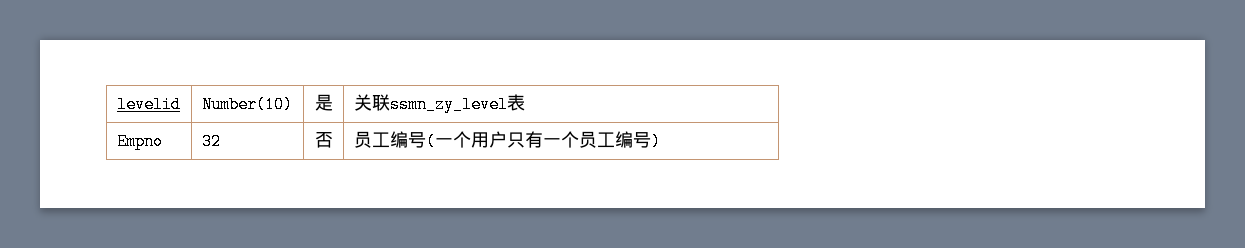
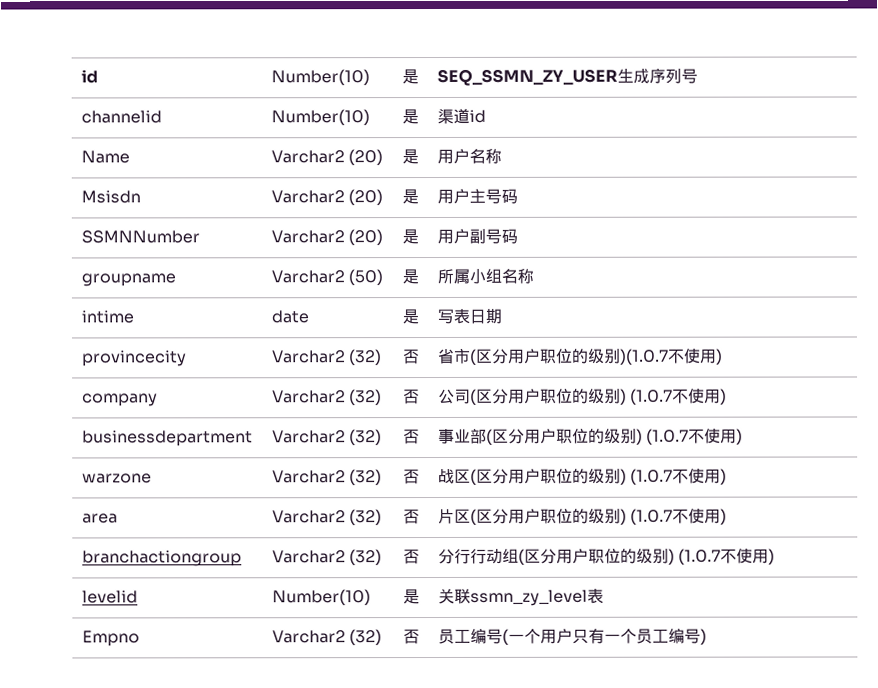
(116, 104) none -> [80,69,98,84] [270,69,370,86] [401,69,419,85] [436,68,698,87] [80,110,162,124] [270,109,370,126] [401,109,419,125] [436,108,486,125] [80,150,130,164] [270,149,383,166] [401,149,419,165] [436,148,502,165] [80,190,141,204] [270,189,383,206] [401,189,419,205] [436,188,518,205] [80,230,200,244] [270,229,383,246] [401,229,419,245] [436,228,518,245] [80,273,176,287] [270,269,383,286] [401,269,419,285] [436,268,534,285] [80,310,134,324] [270,310,309,324] [401,309,419,325] [436,308,502,325] [81,350,187,367] [271,349,382,366] [402,349,420,365] [437,347,723,365] [81,393,158,407] [271,389,382,406] [402,389,420,405] [437,388,727,405] [81,430,253,447] [271,429,382,446] [402,429,420,445] [437,428,743,445] [81,473,152,484] [271,469,382,486] [402,469,420,485] [437,468,727,485] [81,513,118,524] [271,509,382,526] [402,509,420,525] [437,508,727,525] [81,550,242,567] [271,549,382,566] [402,549,420,565] [437,548,775,565] id | Number(10) | 是 | SEQ_SSMN_ZY_USER生成序列号 // channelid | Number(10) | 是 | 渠道id // Name | Varchar2 (20) | 是 | 用户名称 // Msisdn | Varchar2 (20) | 是 | 用户主号码 // SSMNNumber | Varchar2 (20) | 是 | 用户副号码 // groupname | Varchar2 (50) | 是 | 所属小组名称 // intime | date | 是 | 写表日期 // provincecity | Varchar2 (32) | 否 | 省市(区分用户职位的级别)(1.0.7不使用) // company | Varchar2 (32) | 否 | 公司(区分用户职位的级别) (1.0.7不使用) // businessdepartment | Varchar2 (32) | 否 | 事业部(区分用户职位的级别) (1.0.7不使用) // warzone | Varchar2 (32) | 否 | 战区(区分用户职位的级别) (1.0.7不使用) // area | Varchar2 (32) | 否 | 片区(区分用户职位的级别) (1.0.7不使用) // branchactiongroup | Varchar2 (32) | 否 | 分行行动组(区分用户职位的级别) (1.0.7不使用) //
[201,133,221,150] 32 -> [271,629,382,646] Varchar2 (32)

